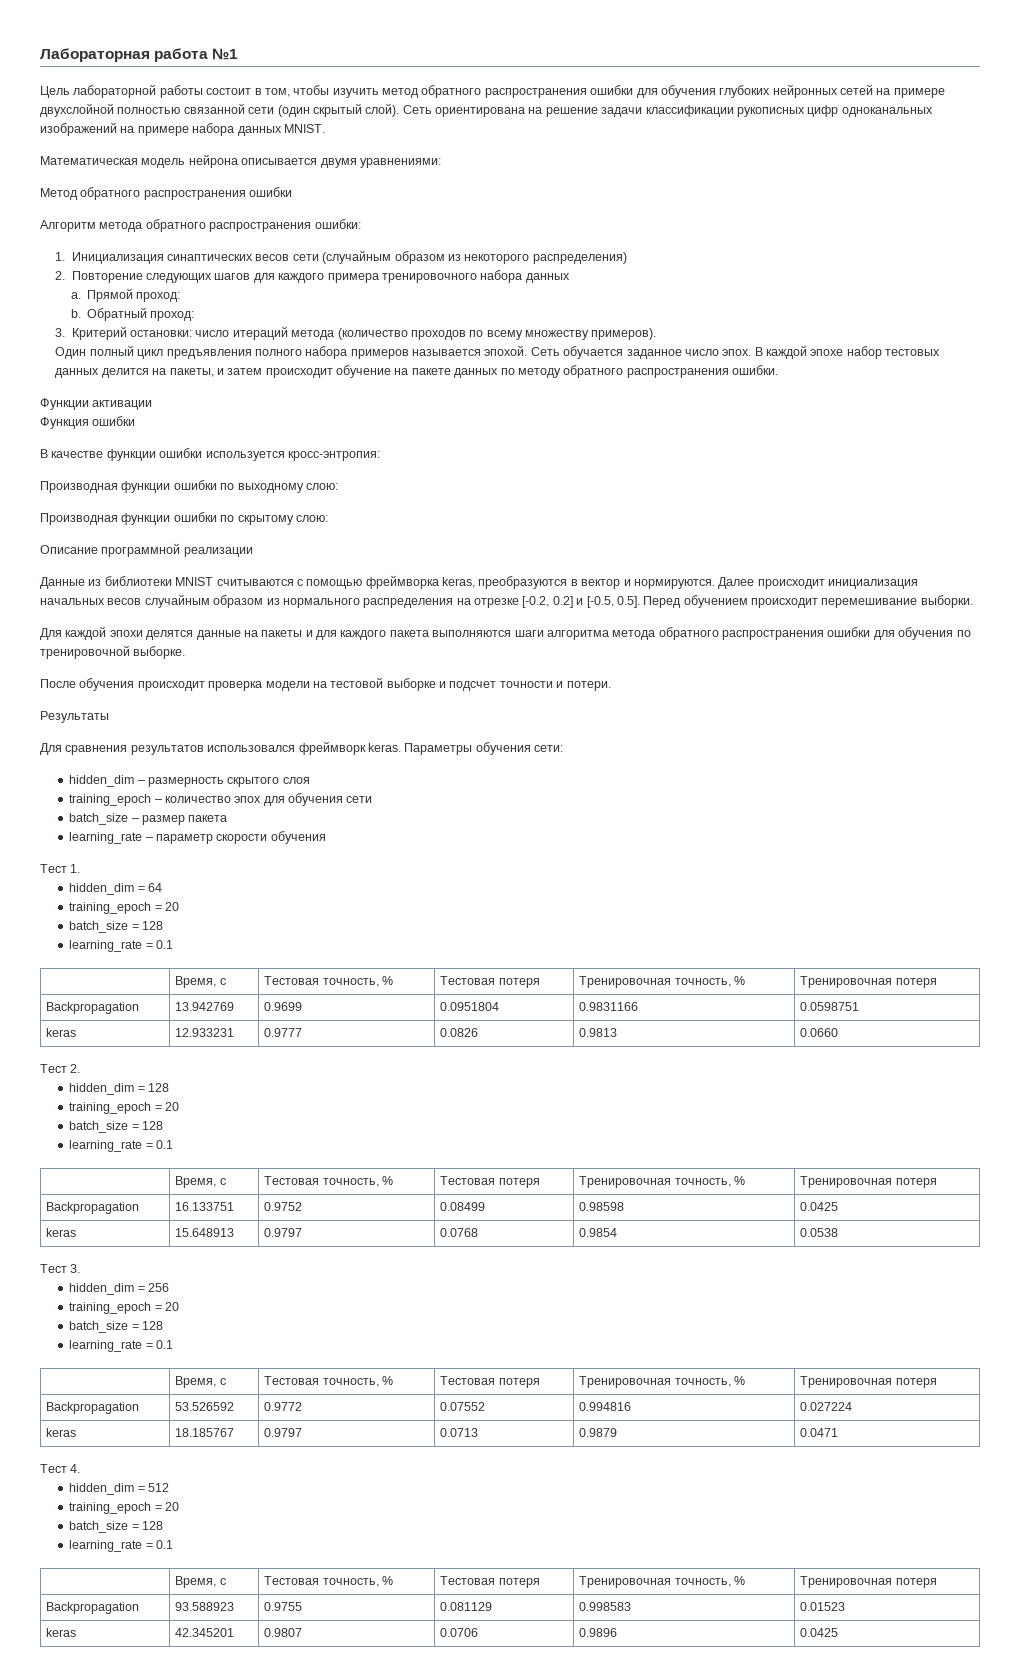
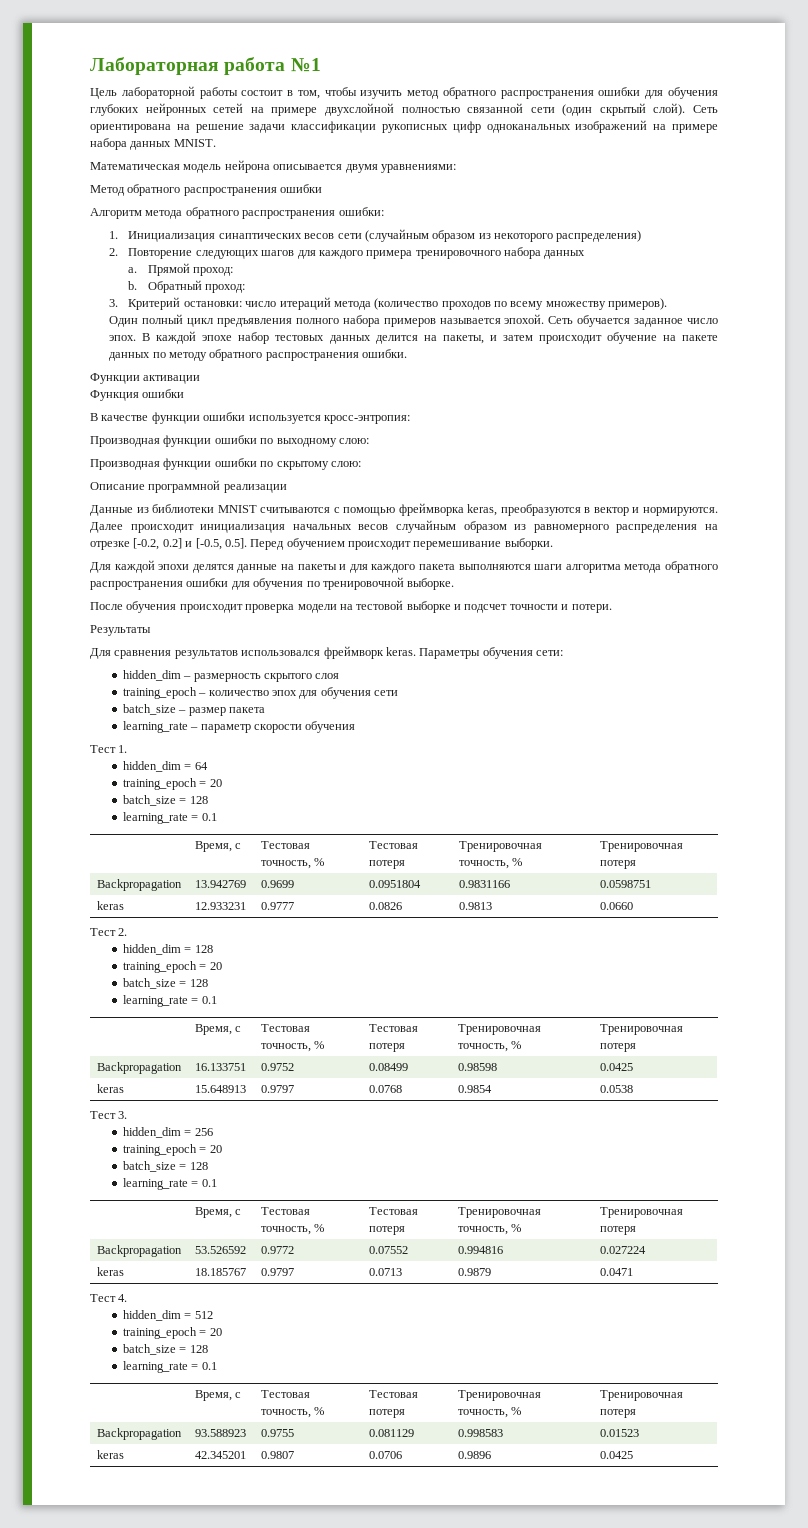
[282,598,360,608] нормального -> [533,524,609,533] равномерного

